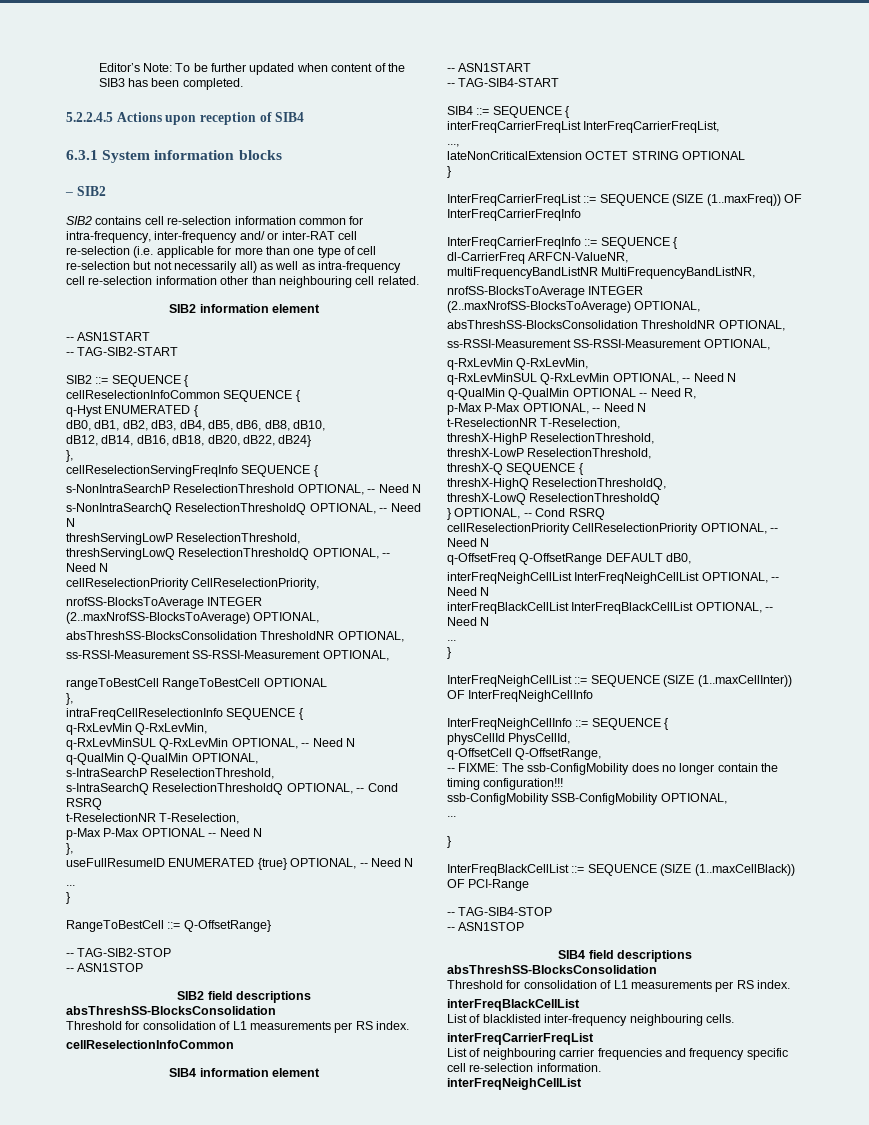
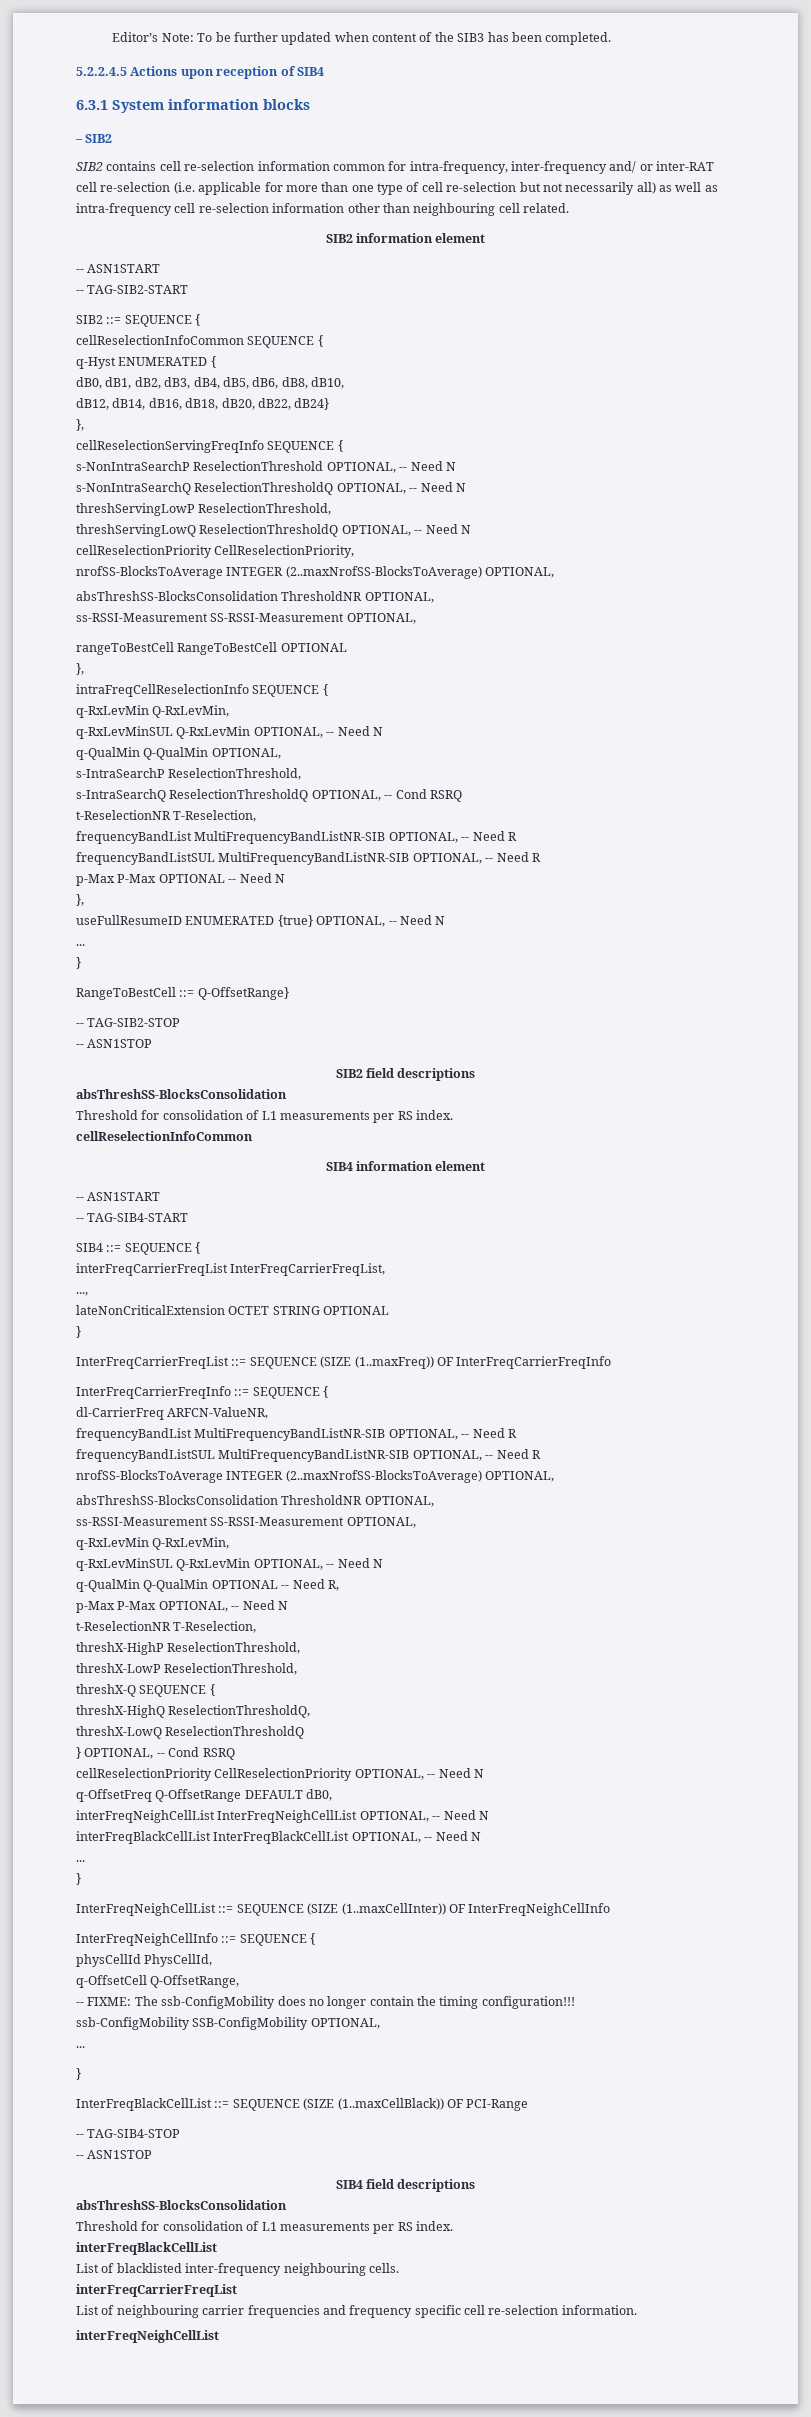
(240, 818) none -> [76,831,517,844] [76,852,541,865] // frequencyBandList MultiFrequencyBandListNR-SIB OPTIONAL, -- Need R // frequencyBandListSUL MultiFrequencyBandListNR-SIB OPTIONAL, -- Need R
[447,267,756,279] multiFrequencyBandListNR MultiFrequencyBandListNR, -> [76,1428,517,1441] [76,1449,541,1462] frequencyBandList MultiFrequencyBandListNR-SIB OPTIONAL, -- Need R // frequencyBandListSUL MultiFrequencyBandListNR-SIB OPTIONAL, -- Need R

